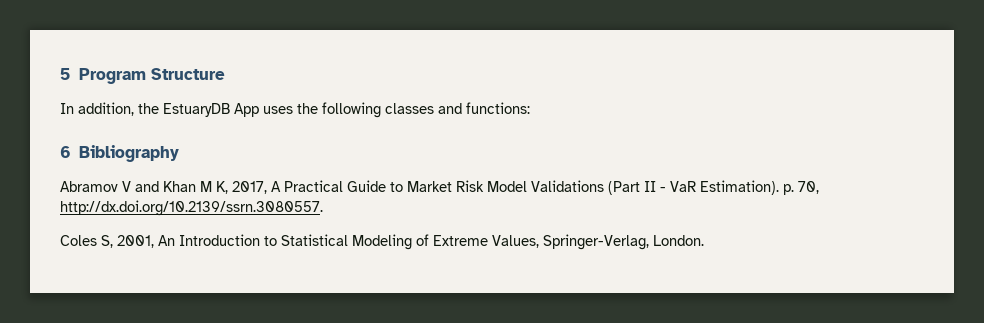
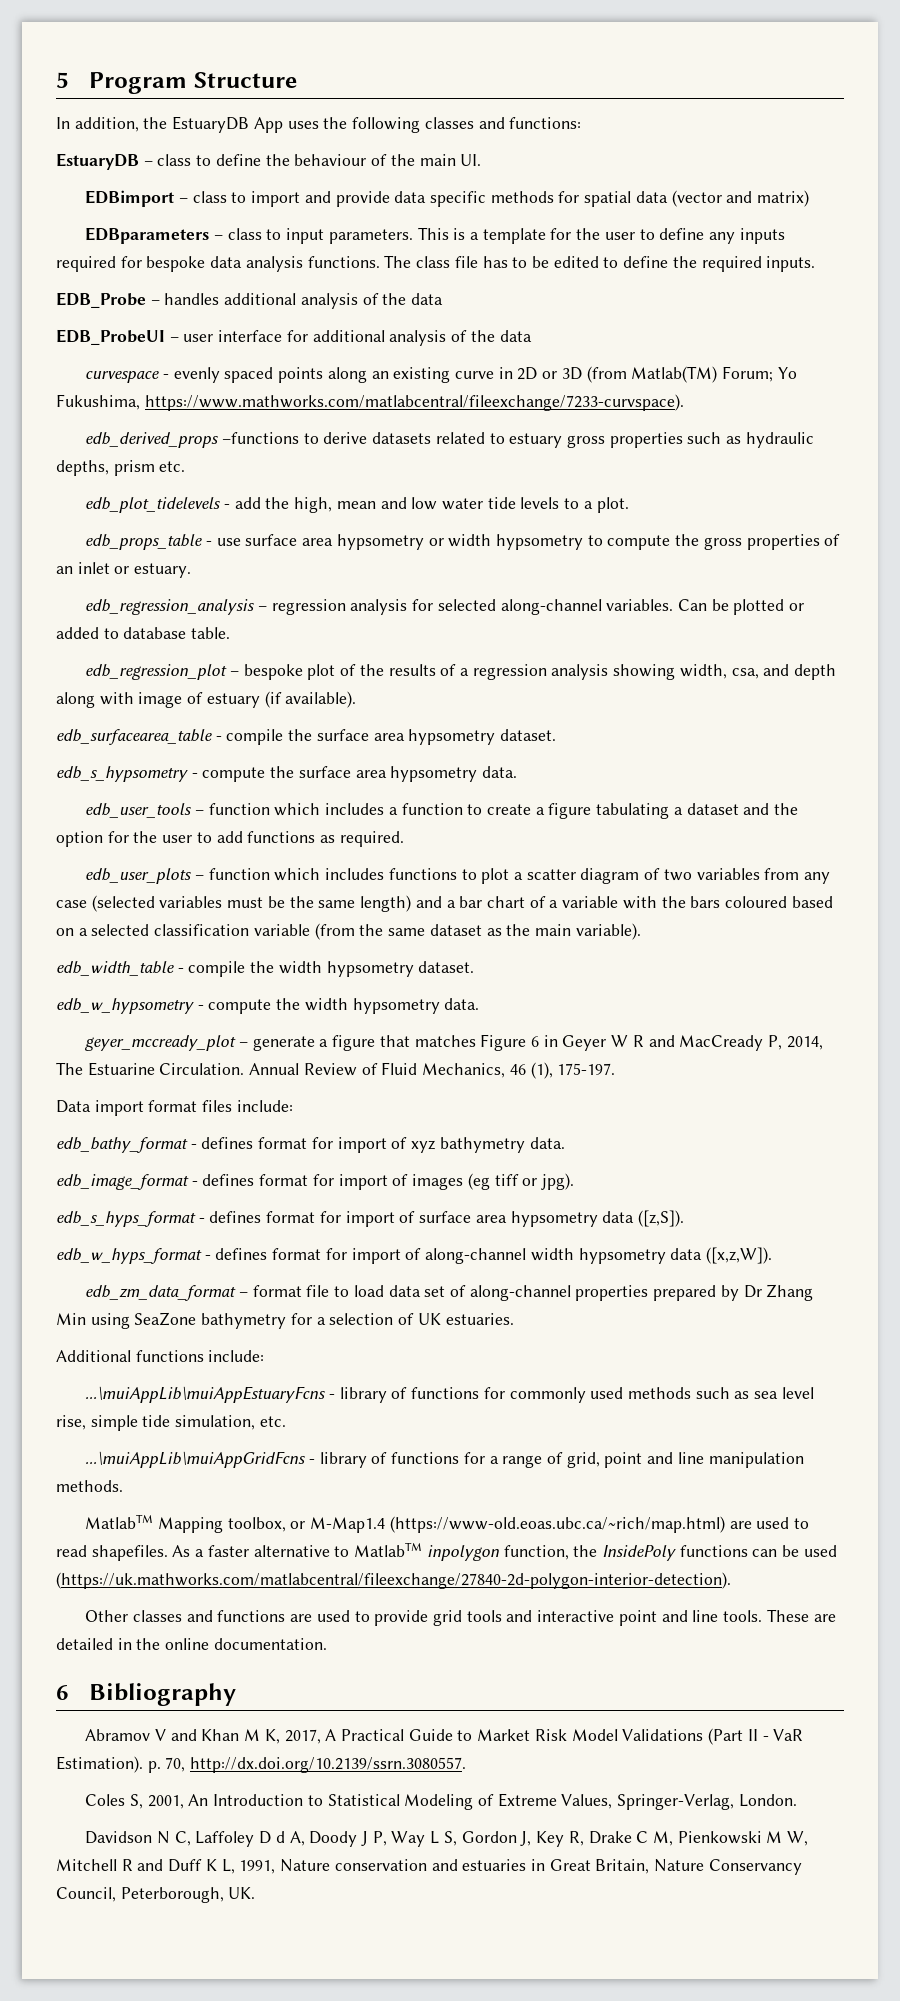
(530, 108) none -> [56,153,482,170] [85,190,810,207] [85,227,785,244] [56,255,816,272] [56,292,444,309] [56,329,532,346] [85,366,797,383] [56,394,684,411] [85,432,814,448] [56,460,186,476] [85,497,629,513] [85,534,841,550] [56,562,192,578] [85,599,805,615] [56,627,231,639] [85,664,837,680] [56,691,357,708] [56,729,557,745] [56,766,518,782] [85,803,799,819] [56,831,404,847] [85,868,831,884] [56,895,833,912] [56,923,641,940] [56,961,475,977] [56,998,480,1014] [85,1034,823,1051] [56,1062,616,1079] [56,1100,293,1116] [56,1137,565,1153] [56,1173,574,1190] [56,1210,684,1227] [56,1247,772,1264] [85,1284,814,1301] [56,1312,514,1329] [56,1350,265,1362] [85,1386,814,1403] [56,1415,286,1431] [85,1451,804,1468] [56,1480,123,1492] [85,1514,809,1533] [56,1542,837,1561] [56,1572,731,1589] [85,1609,836,1626] [56,1638,327,1650] // EstuaryDB – class to define the behaviour of the main UI. // EDBimport – class to import and provide data specific methods for spatial data (vector and matrix) // EDBparameters – class to input parameters. This is a template for the user to define any inputs required for bespoke data analysis functions. The class file has to be edited to define the required inputs. // EDB_Probe – handles additional analysis of the data // EDB_ProbeUI – user interface for additional analysis of the data // curvespace - evenly spaced points along an existing curve in 2D or 3D (from Matlab(TM) Forum; Yo Fukushima, https://www.mathworks.com/matlabcentral/fileexchange/7233-curvspace). // edb_derived_props –functions to derive datasets related to estuary gross properties such as hydraulic depths, prism etc. // edb_plot_tidelevels - add the high, mean and low water tide levels to a plot. // edb_props_table - use surface area hypsometry or width hypsometry to compute the gross properties of an inlet or estuary. // edb_regression_analysis – regression analysis for selected along-channel variables. Can be plotted or added to database table. // edb_regression_plot – bespoke plot of the results of a regression analysis showing width, csa, and depth along with image of estuary (if available). // edb_surfacearea_table - compile the surface area hypsometry dataset. // edb_s_hypsometry - compute the surface area hypsometry data. // edb_user_tools – function which includes a function to create a figure tabulating a dataset and the option for the user to add functions as required. // edb_user_plots – function which includes functions to plot a scatter diagram of two variables from any case (selected variables must be the same length) and a bar chart of a variable with the bars coloured based on a selected classification variable (from the same dataset as the main variable). // edb_width_table - compile the width hypsometry dataset. // edb_w_hypsometry - compute the width hypsometry data. // geyer_mccready_plot – generate a figure that matches Figure 6 in Geyer W R and MacCready P, 2014, The Estuarine Circulation. Annual Review of Fluid Mechanics, 46 (1), 175-197. // Data import format files include: // edb_bathy_format - defines format for import of xyz bathymetry data. // edb_image_format - defines format for import of images (eg tiff or jpg). // edb_s_hyps_format - defines format for import of surface area hypsometry data ([z,S]). // edb_w_hyps_format - defines format for import of along-channel width hypsometry data ([x,z,W]). // edb_zm_data_format – format file to load data set of along-channel properties prepared by Dr Zhang Min using SeaZone bathymetry for a selection of UK estuaries. // Additional functions include: // ...\muiAppLib\muiAppEstuaryFcns - library of functions for commonly used methods such as sea level rise, simple tide simulation, etc. // ...\muiAppLib\muiAppGridFcns - library of functions for a range of grid, point and line manipulation methods. // MatlabTM Mapping toolbox, or M-Map1.4 (https://www-old.eoas.ubc.ca/~rich/map.html) are used to read shapefiles. As a faster alternative to MatlabTM inpolygon function, the InsidePoly functions can be used (https://uk.mathworks.com/matlabcentral/fileexchange/27840-2d-polygon-interior-detection). // Other classes and functions are used to provide grid tools and interactive point and line tools. These are detailed in the online documentation.
(704, 240) none -> [85,1831,809,1847] [56,1859,802,1875] [56,1887,256,1903] // Davidson N C, Laffoley D d A, Doody J P, Way L S, Gordon J, Key R, Drake C M, Pienkowski M W, Mitchell R and Duff K L, 1991, Nature conservation and estuaries in Great Britain, Nature Conservancy Council, Peterborough, UK.

